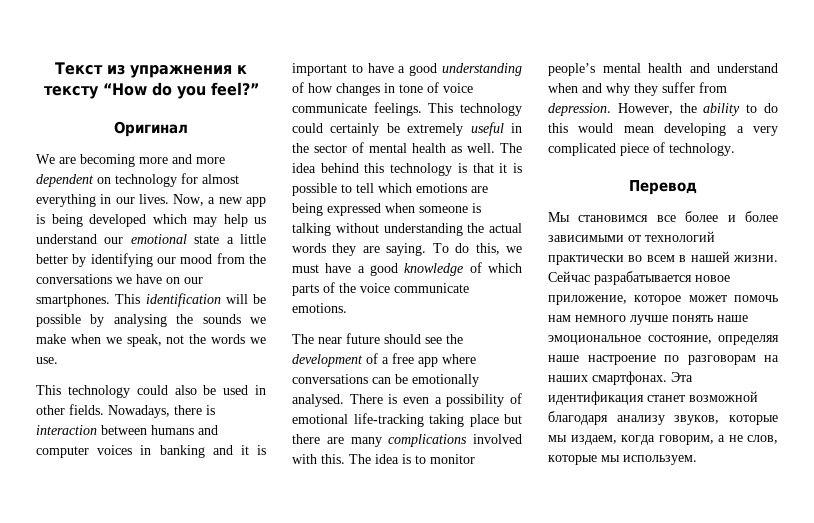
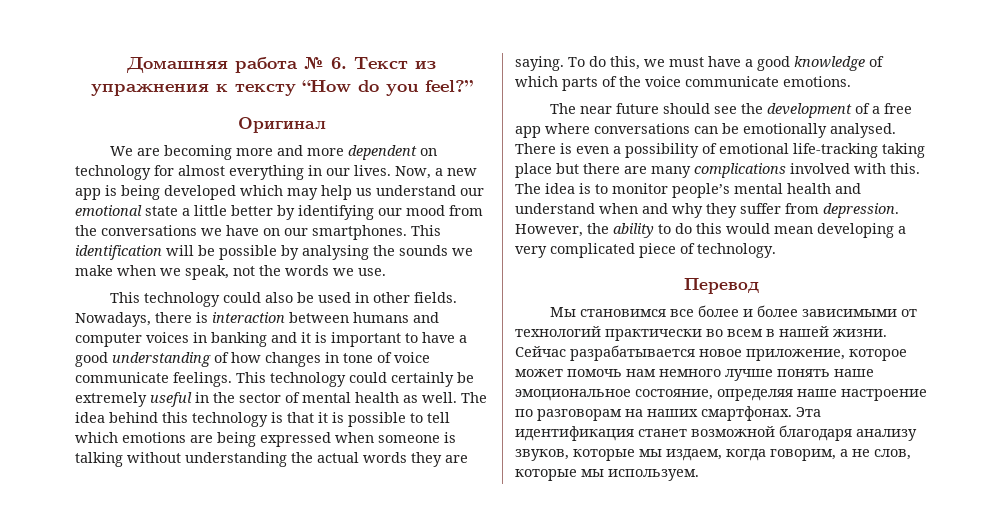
(55, 68) none -> [126,57,347,73] Домашняя работа № 6.

